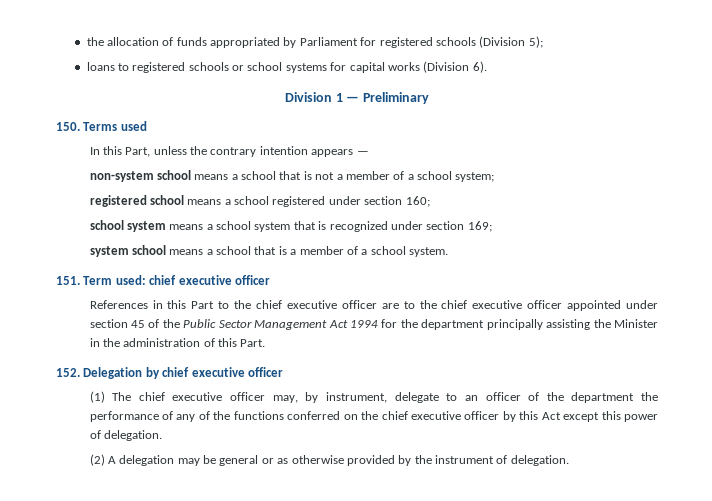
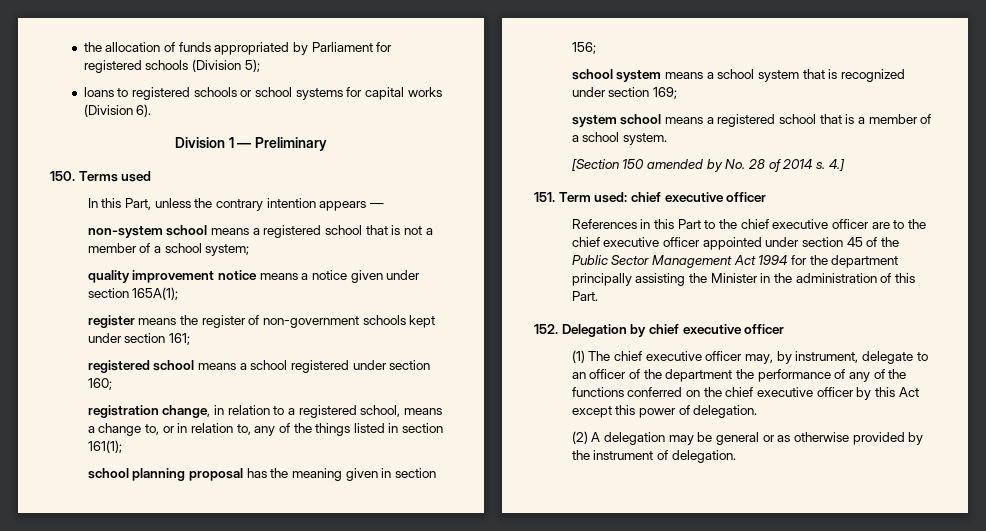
(238, 177) none -> [263,225,322,238] registered
(495, 177) none -> [87,270,421,283] [87,287,179,300] [87,315,436,328] [87,333,190,345] // quality improvement notice means a notice given under section 165A(1); // register means the register of non-government schools kept under section 161;
(430, 201) none -> [87,405,442,418] [87,423,444,436] [87,440,122,453] [87,468,436,481] [571,42,596,54] // registration change, in relation to a registered school, means a change to, or in relation to, any of the things listed in section 161(1); // school planning proposal has the meaning given in section 156;
(213, 252) none -> [717,114,776,127] registered
(449, 252) none -> [571,159,845,172] // [Section 150 amended by No. 28 of 2014 s. 4.]

